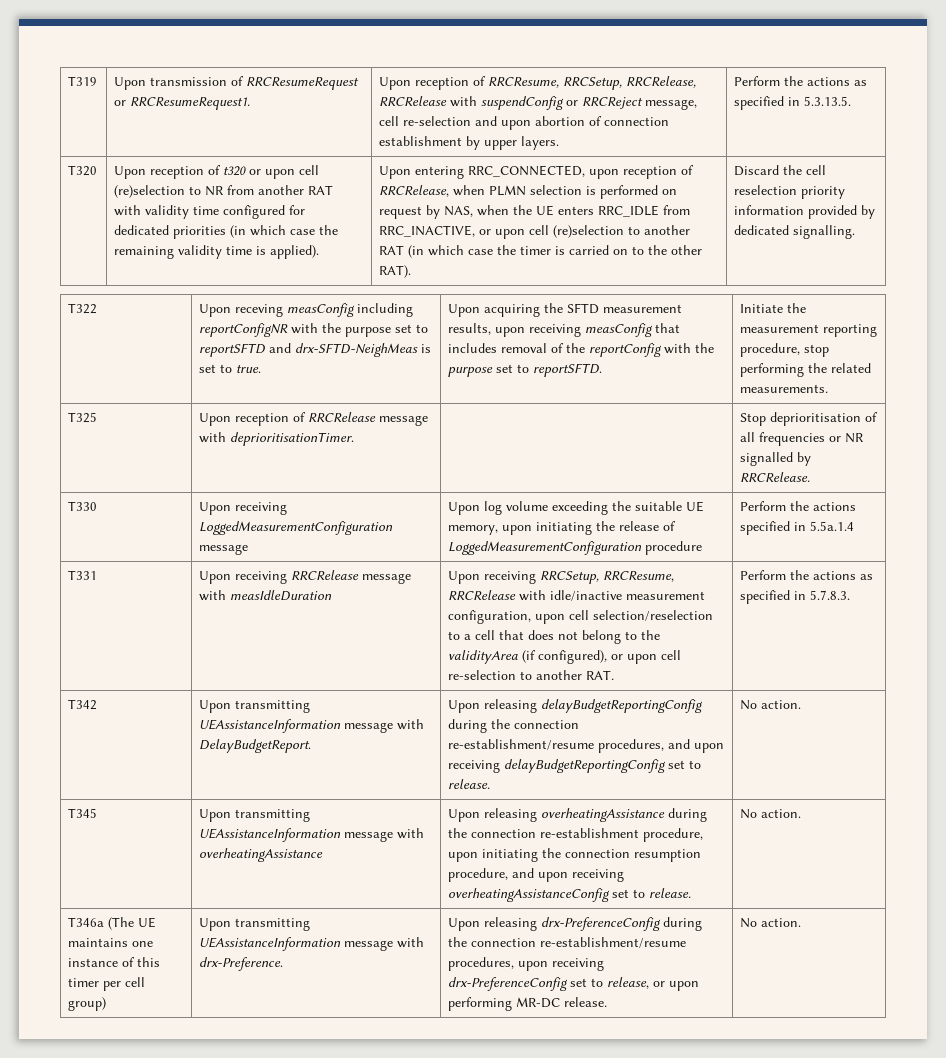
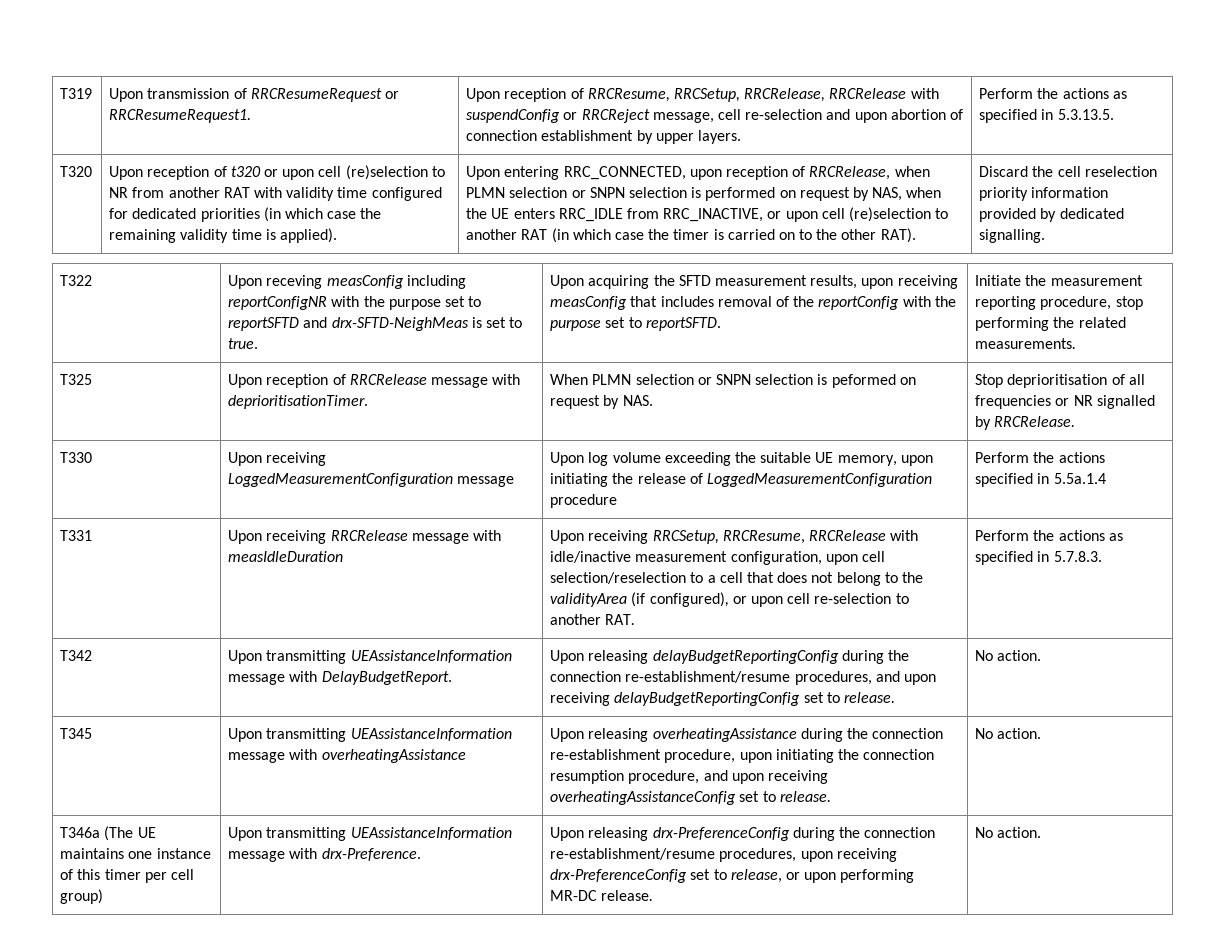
(583, 190) none -> [571,187,687,198] or SNPN selection
(355, 439) none -> [550,374,916,388] [550,395,653,409] When PLMN selection or SNPN selection is peformed on request by NAS.

